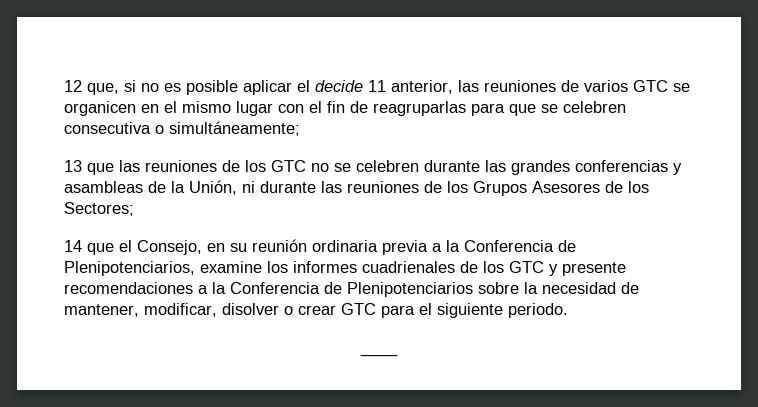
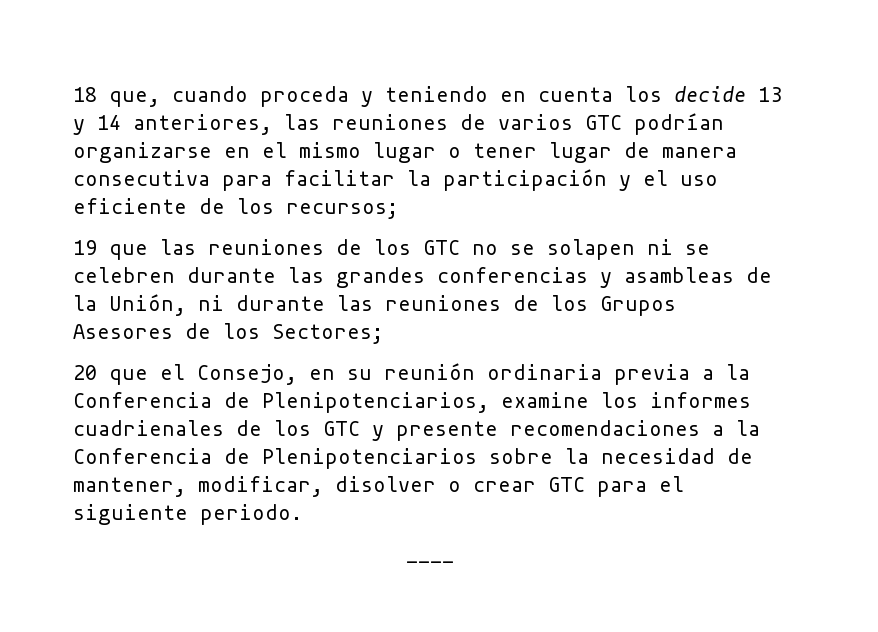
[64,80,453,95] 12 que, si no es posible aplicar el decide 11 anterior, -> [73,86,782,107] [73,114,272,135] 18 que, cuando proceda y teniendo en cuenta los decide 13 y 14 anteriores,
[673,83,690,92] [64,101,136,116] se organicen -> [634,113,724,135] [73,142,212,163] podrían organizarse
[278,101,626,116] [64,121,300,136] [64,160,82,172] con el fin de reagruparlas para que se celebren consecutiva o simultáneamente; // 13 -> [448,142,737,163] [73,169,718,191] [73,198,398,219] [73,240,97,255] o tener lugar de manera consecutiva para facilitar la participación y el uso eficiente de los recursos; // 19
(351, 167) none -> [547,239,710,260] solapen ni se
[64,240,82,252] 14 -> [73,365,97,380] 20

